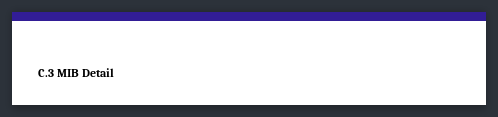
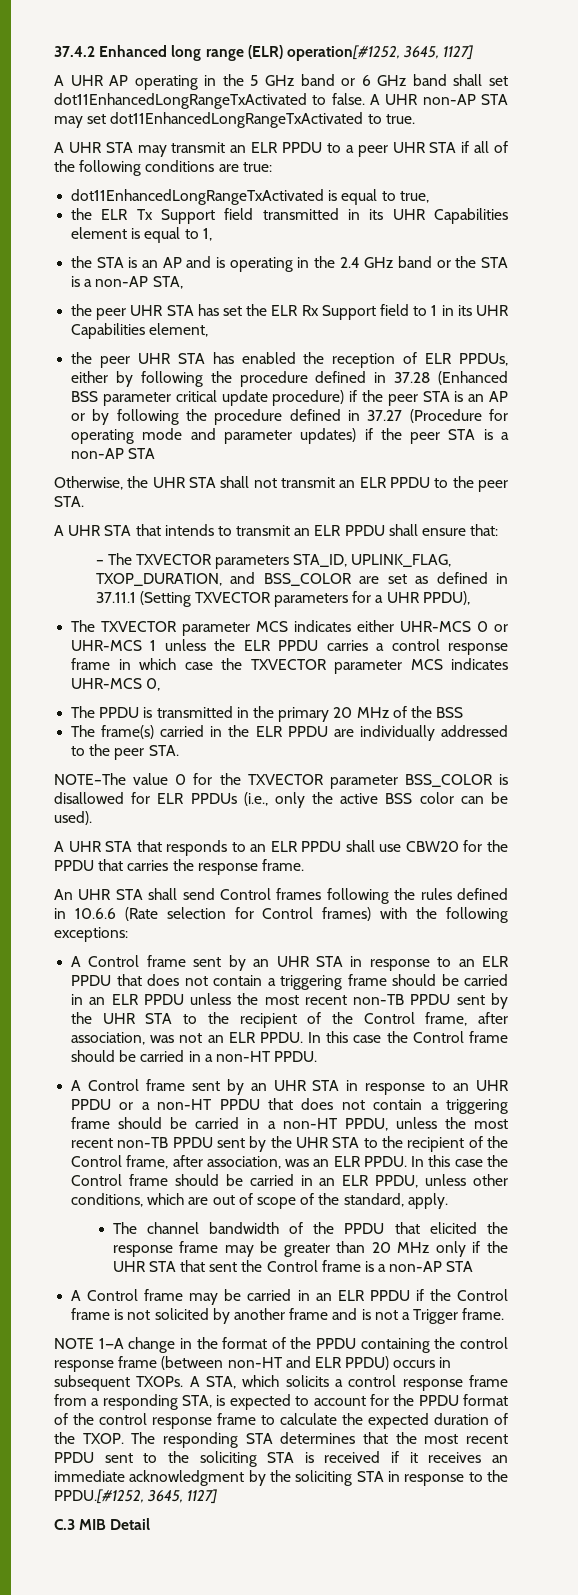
(38, 73) none -> [54,45,474,61] [54,74,508,90] [54,93,509,109] [54,112,415,128] [54,141,508,157] [54,160,272,176] [71,189,429,205] [71,208,508,224] [71,227,212,243] [71,256,509,272] [71,276,183,289] [71,304,509,320] [71,323,209,339] [71,352,508,368] [71,371,508,387] [71,390,508,406] [71,409,508,425] [71,428,509,444] [71,448,156,459] [54,476,509,492] [54,496,84,507] [54,524,499,536] [95,553,452,569] [95,572,508,586] [95,591,470,607] [71,620,508,636] [71,639,508,655] [71,658,508,674] [71,678,161,691] [71,706,464,722] [71,725,508,741] [71,744,179,760] [54,773,508,789] [54,792,509,808] [54,811,92,825] [54,840,508,856] [54,859,304,875] [54,888,509,904] [54,907,509,923] [54,927,128,942] [71,955,509,971] [71,974,508,990] [71,993,508,1009] [71,1012,508,1028] [71,1031,509,1045] [71,1050,318,1062] [71,1079,509,1095] [71,1098,508,1114] [71,1117,508,1131] [71,1136,509,1152] [71,1155,508,1169] [71,1174,508,1188] [71,1193,448,1209] [112,1222,508,1234] [112,1241,509,1257] [112,1260,474,1272] [71,1289,508,1305] [71,1308,505,1324] [54,1337,508,1353] [54,1356,452,1372] [54,1375,509,1391] [54,1394,508,1410] [54,1413,508,1429] [54,1432,509,1448] [54,1451,508,1467] [54,1470,509,1486] [54,1489,218,1504] 37.4.2 Enhanced long range (ELR) operation[#1252, 3645, 1127] // A UHR AP operating in the 5 GHz band or 6 GHz band shall set dot11EnhancedLongRangeTxActivated to false. A UHR non-AP STA may set dot11EnhancedLongRangeTxActivated to true. // A UHR STA may transmit an ELR PPDU to a peer UHR STA if all of the following conditions are true: // dot11EnhancedLongRangeTxActivated is equal to true, // the ELR Tx Support field transmitted in its UHR Capabilities element is equal to 1, // the STA is an AP and is operating in the 2.4 GHz band or the STA is a non-AP STA, // the peer UHR STA has set the ELR Rx Support field to 1 in its UHR Capabilities element, // the peer UHR STA has enabled the reception of ELR PPDUs, either by following the procedure defined in 37.28 (Enhanced BSS parameter critical update procedure) if the peer STA is an AP or by following the procedure defined in 37.27 (Procedure for operating mode and parameter updates) if the peer STA is a non-AP STA // Otherwise, the UHR STA shall not transmit an ELR PPDU to the peer STA. // A UHR STA that intends to transmit an ELR PPDU shall ensure that: // – The TXVECTOR parameters STA_ID, UPLINK_FLAG, TXOP_DURATION, and BSS_COLOR are set as defined in 37.11.1 (Setting TXVECTOR parameters for a UHR PPDU), // The TXVECTOR parameter MCS indicates either UHR-MCS 0 or UHR-MCS 1 unless the ELR PPDU carries a control response frame in which case the TXVECTOR parameter MCS indicates UHR-MCS 0, // The PPDU is transmitted in the primary 20 MHz of the BSS // The frame(s) carried in the ELR PPDU are individually addressed to the peer STA. // NOTE–The value 0 for the TXVECTOR parameter BSS_COLOR is disallowed for ELR PPDUs (i.e., only the active BSS color can be used). // A UHR STA that responds to an ELR PPDU shall use CBW20 for the PPDU that carries the response frame. // An UHR STA shall send Control frames following the rules defined in 10.6.6 (Rate selection for Control frames) with the following exceptions: // A Control frame sent by an UHR STA in response to an ELR PPDU that does not contain a triggering frame should be carried in an ELR PPDU unless the most recent non-TB PPDU sent by the UHR STA to the recipient of the Control frame, after association, was not an ELR PPDU. In this case the Control frame should be carried in a non-HT PPDU. // A Control frame sent by an UHR STA in response to an UHR PPDU or a non-HT PPDU that does not contain a triggering frame should be carried in a non-HT PPDU, unless the most recent non-TB PPDU sent by the UHR STA to the recipient of the Control frame, after association, was an ELR PPDU. In this case the Control frame should be carried in an ELR PPDU, unless other conditions, which are out of scope of the standard, apply. // The channel bandwidth of the PPDU that elicited the response frame may be greater than 20 MHz only if the UHR STA that sent the Control frame is a non-AP STA // A Control frame may be carried in an ELR PPDU if the Control frame is not solicited by another frame and is not a Trigger frame. // NOTE 1—A change in the format of the PPDU containing the control response frame (between non-HT and ELR PPDU) occurs in subsequent TXOPs. A STA, which solicits a control response frame from a responding STA, is expected to account for the PPDU format of the control response frame to calculate the expected duration of the TXOP. The responding STA determines that the most recent PPDU sent to the soliciting STA is received if it receives an immediate acknowledgment by the soliciting STA in response to the PPDU.[#1252, 3645, 1127] //

